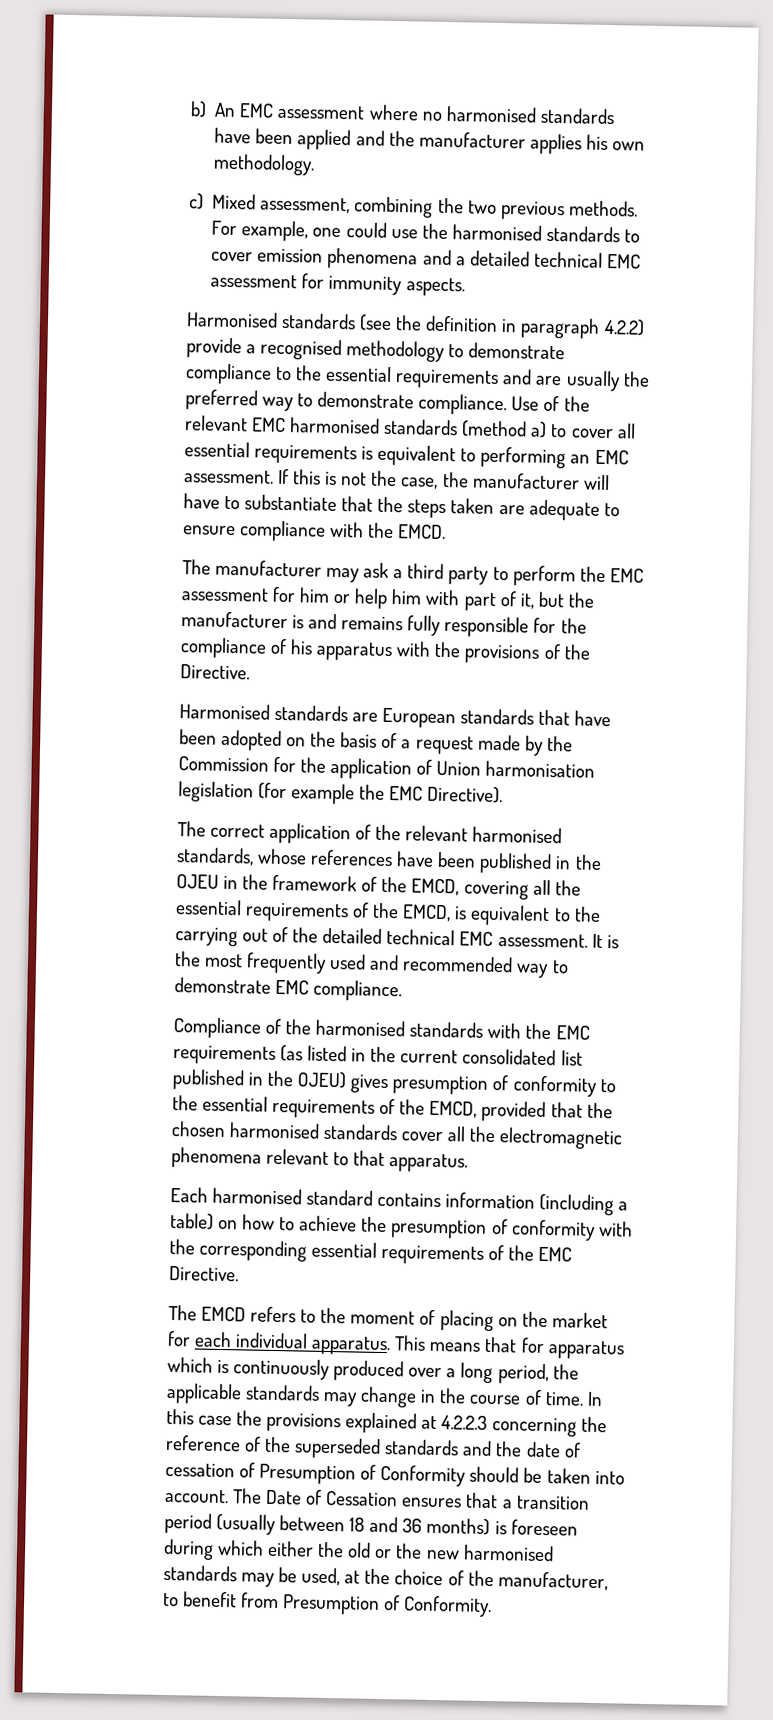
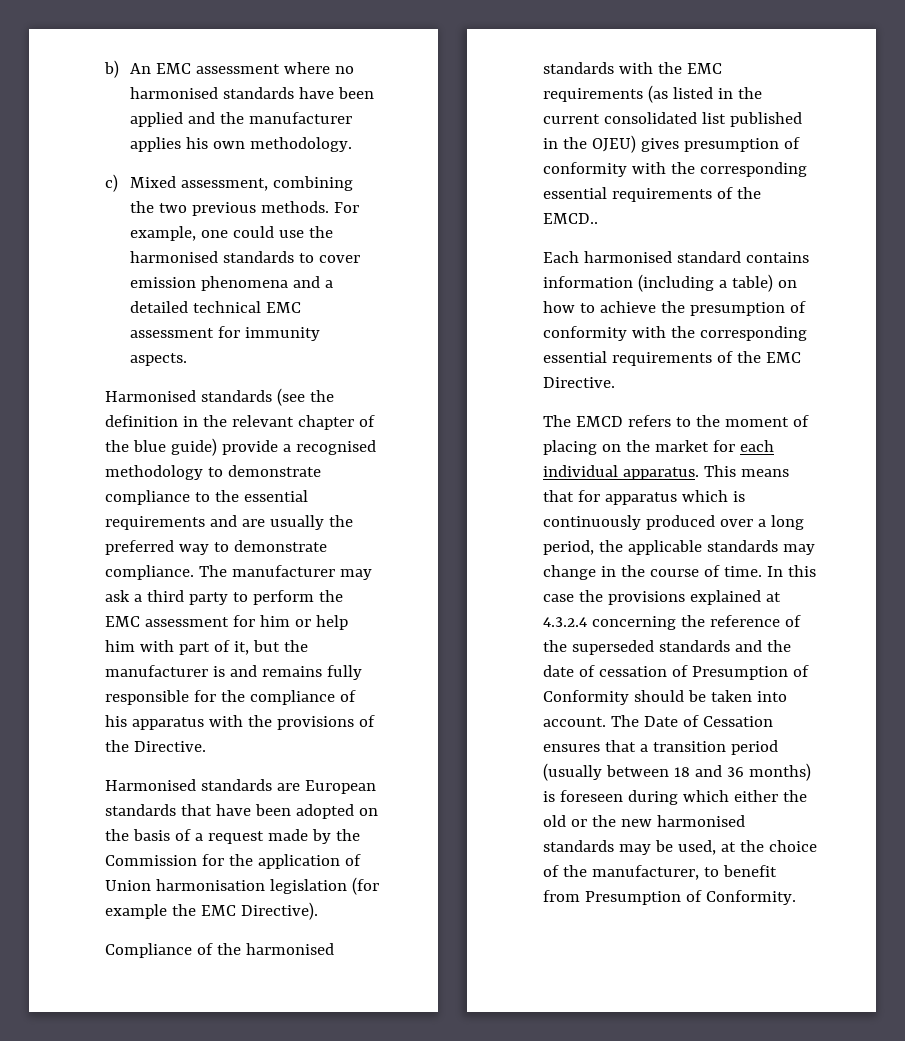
[520,317,645,339] paragraph 4.2.2) -> [203,415,376,430] [105,438,218,456] the relevant chapter of the blue guide)
[511,395,590,412] [183,415,636,439] [183,441,629,469] [183,468,610,491] [182,493,620,521] [182,520,447,542] Use of the relevant EMC harmonised standards (method a) to cover all essential requirements is equivalent to performing an EMC assessment. If this is not the case, the manufacturer will have to substantiate that the steps taken are adequate to ensure compliance with the EMCD. // -> (195, 572) none
[176,821,563,845] [175,847,602,875] [175,874,581,900] [174,899,601,927] [174,926,619,949] [173,951,569,979] [173,977,402,1002] // The correct application of the relevant harmonised standards, whose references have been published in the OJEU in the framework of the EMCD, covering all the essential requirements of the EMCD, is equivalent to the carrying out of the detailed technical EMC assessment. It is the most frequently used and recommended way to demonstrate EMC compliance. -> (319, 911) none
[599,1079,616,1093] [171,1095,613,1123] [170,1121,624,1150] [170,1147,469,1173] to the essential requirements of the EMCD, provided that the chosen harmonised standards cover all the electromagnetic phenomena relevant to that apparatus. -> [632,162,808,177] [543,187,762,202] [543,213,599,224] with the corresponding essential requirements of the EMCD..
[441,1415,488,1430] 4.2.2.3 -> [543,617,588,627] 4.3.2.4

